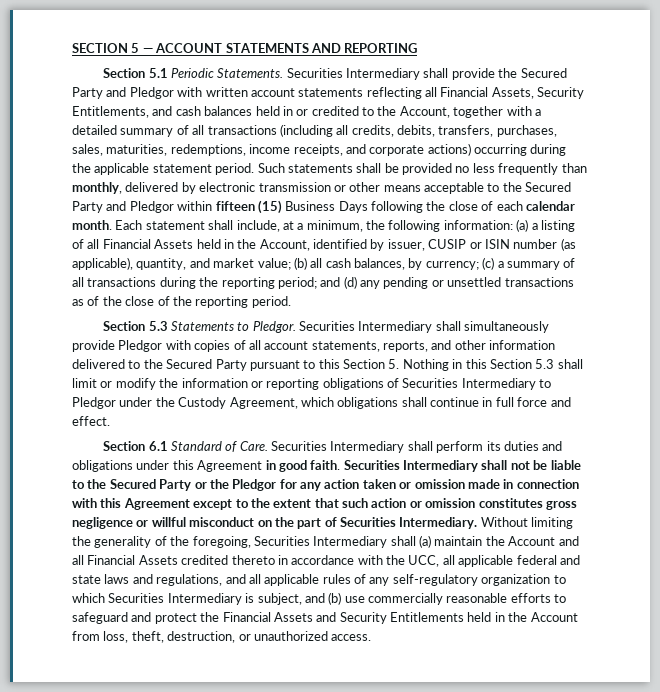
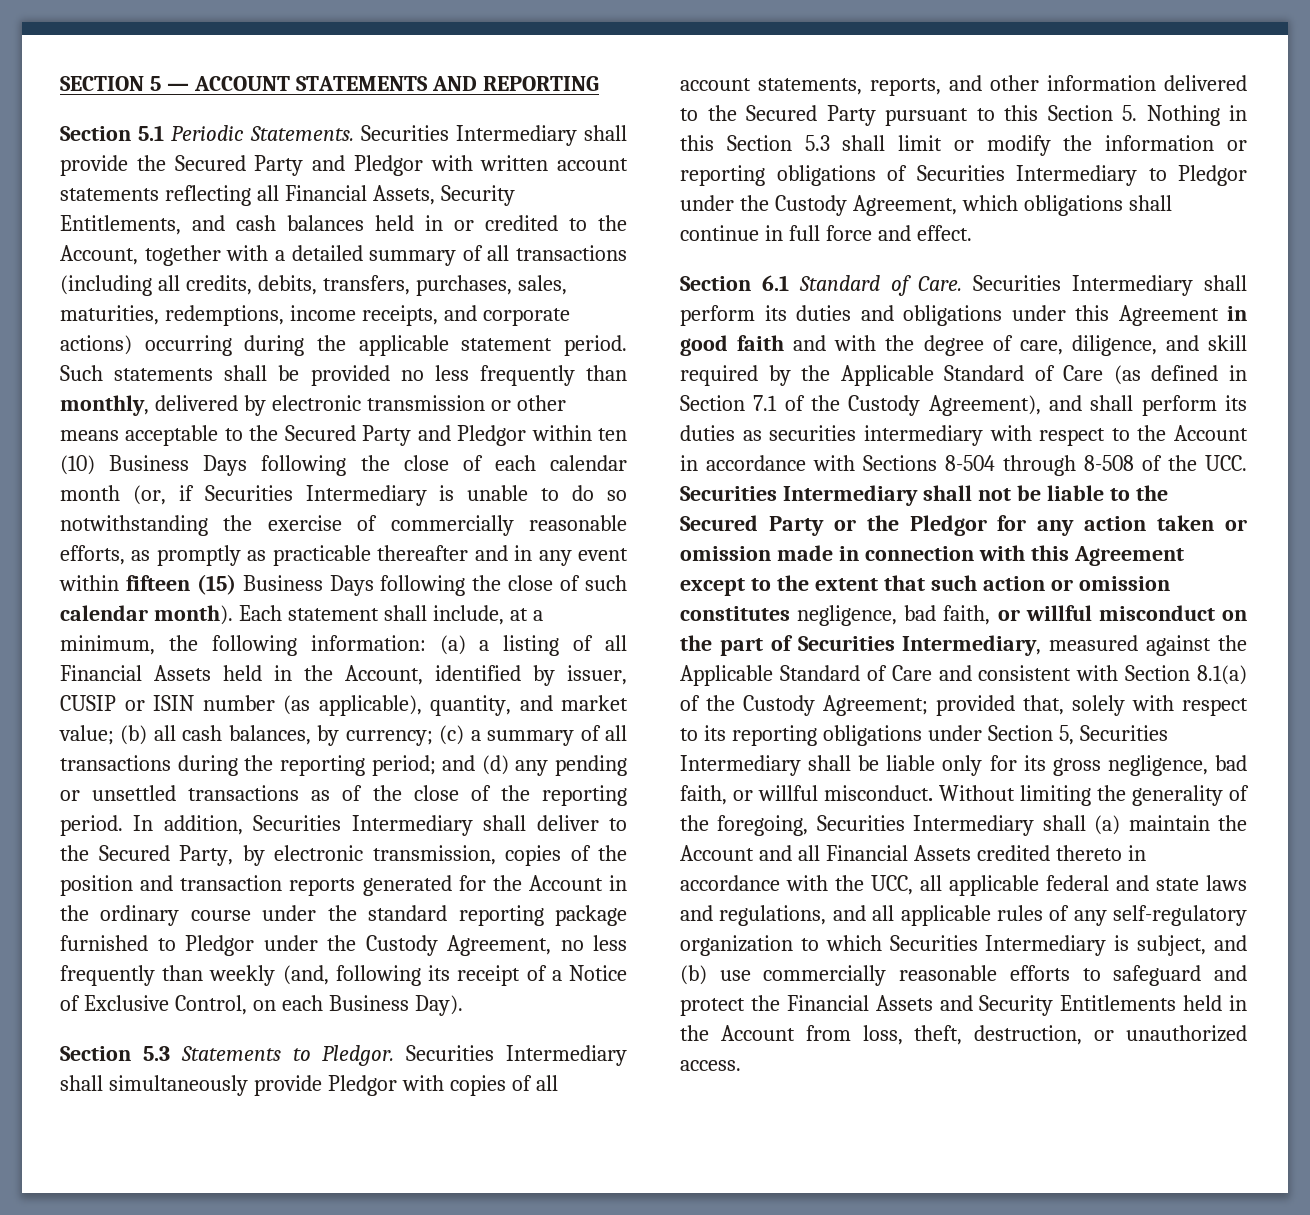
(213, 206) none -> [598,428,627,441] [60,455,627,476] [60,485,628,506] [60,515,627,536] [60,545,628,566] [59,575,119,591] ten (10) Business Days following the close of each calendar month (or, if Securities Intermediary is unable to do so notwithstanding the exercise of commercially reasonable efforts, as promptly as practicable thereafter and in any event within
[496,201,575,211] [72,220,112,230] each calendar month. -> [585,575,628,591] [60,605,233,625] such calendar month).
(291, 302) none -> [133,815,627,836] [60,845,627,866] [60,875,627,896] [60,905,628,926] [60,935,627,956] [60,965,627,986] [60,995,463,1016] In addition, Securities Intermediary shall deliver to the Secured Party, by electronic transmission, copies of the position and transaction reports generated for the Account in the ordinary course under the standard reporting package furnished to Pledgor under the Custody Agreement, no less frequently than weekly (and, following its receipt of a Notice of Exclusive Control, on each Business Day).
[310,460,341,470] faith. -> [737,335,1247,356] [680,365,1247,386] [680,395,1247,416] [680,425,1248,446] [680,455,1247,476] faith and with the degree of care, diligence, and skill required by the Applicable Standard of Care (as defined in Section 7.1 of the Custody Agreement), and shall perform its duties as securities intermediary with respect to the Account in accordance with Sections 8-504 through 8-508 of the UCC.
[545,501,577,510] [72,517,133,529] gross negligence -> [797,605,991,626] negligence, bad faith,
[399,517,478,529] Intermediary. -> [902,635,1247,656] [680,665,1247,686] [680,695,1248,716] [680,725,1168,746] [680,755,1247,776] [680,785,933,805] Intermediary, measured against the Applicable Standard of Care and consistent with Section 8.1(a) of the Custody Agreement; provided that, solely with respect to its reporting obligations under Section 5, Securities Intermediary shall be liable only for its gross negligence, bad faith, or willful misconduct.

